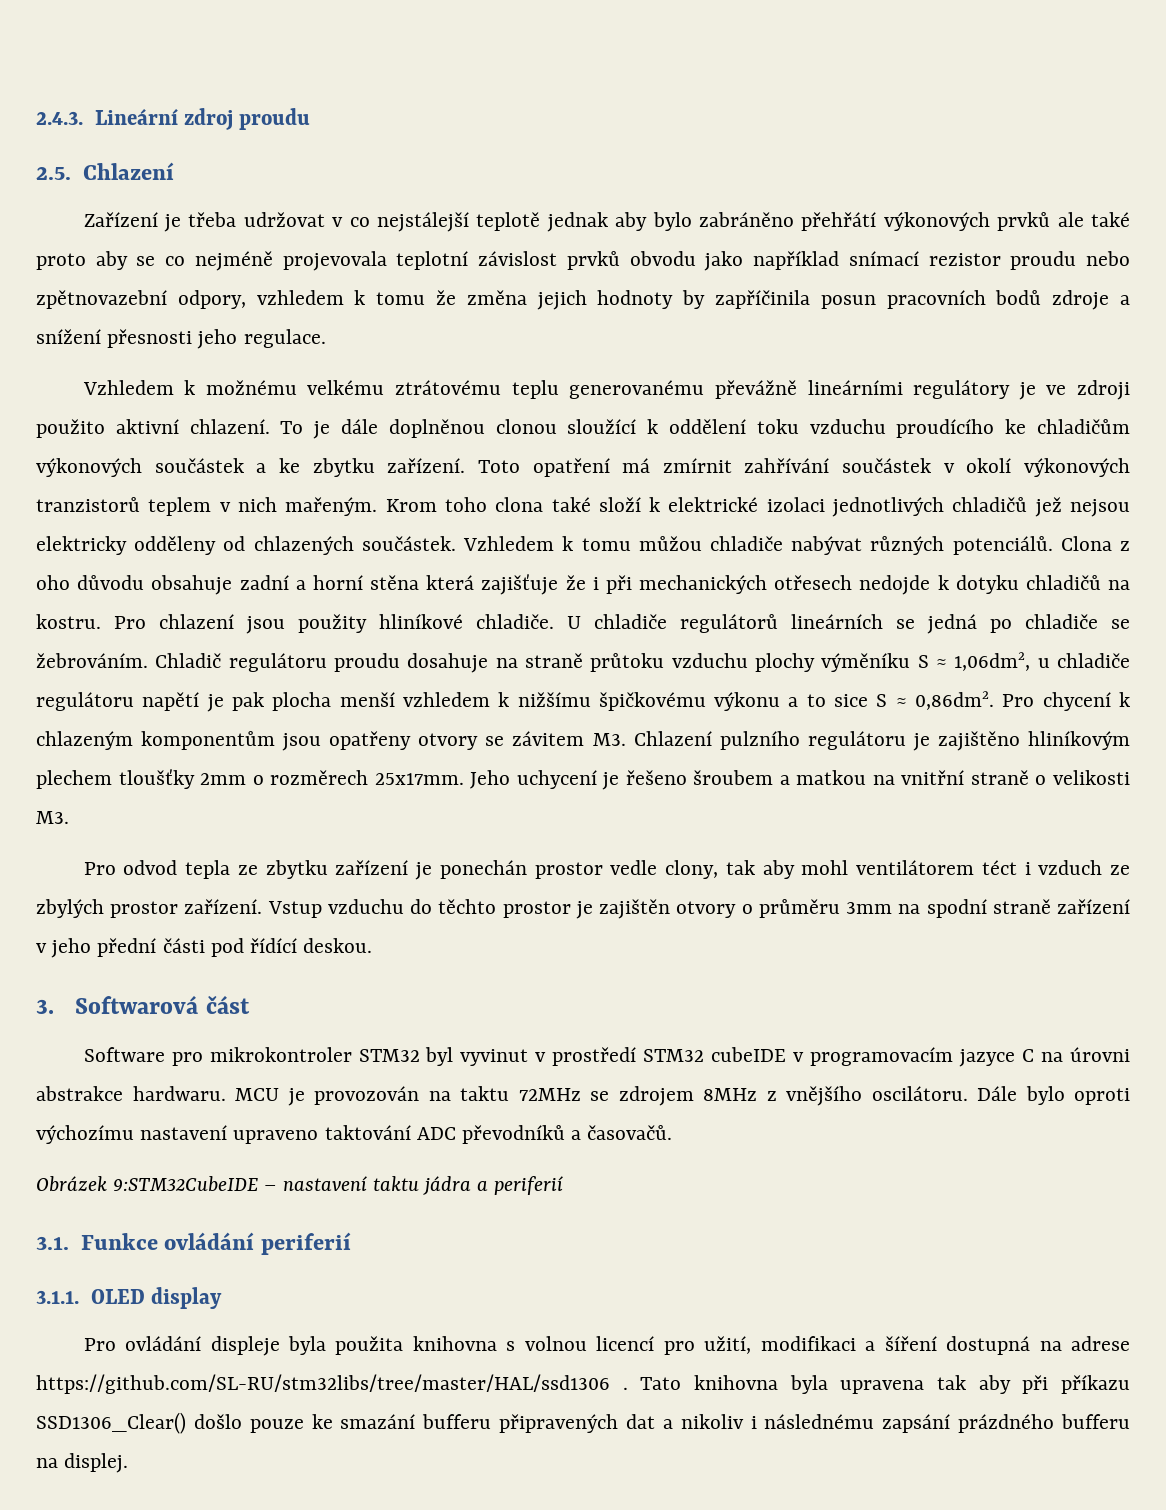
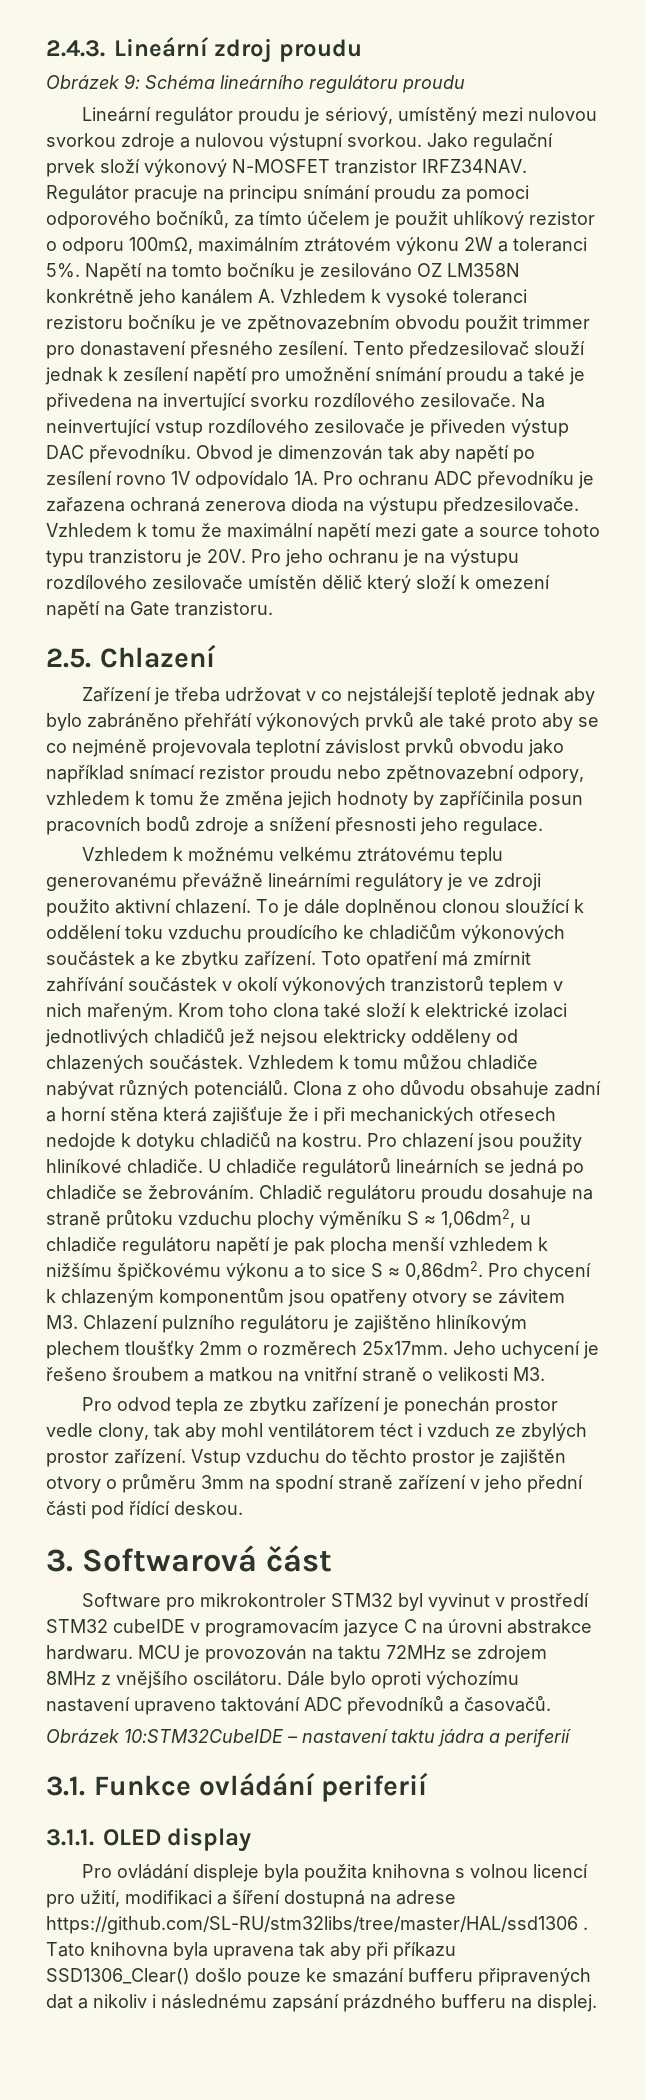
(311, 119) none -> [46,74,465,93] [81,107,597,125] [46,133,553,151] [46,159,527,177] [46,185,529,203] [46,210,595,229] [46,237,587,255] [46,263,520,281] [46,289,527,307] [46,315,590,333] [46,341,585,359] [45,367,585,385] [46,393,545,411] [46,419,569,437] [46,445,535,463] [46,471,594,489] [46,497,579,515] [46,523,600,541] [46,549,519,567] [46,575,550,593] [46,601,273,619] // Obrázek 9: Schéma lineárního regulátoru proudu // Lineární regulátor proudu je sériový, umístěný mezi nulovou svorkou zdroje a nulovou výstupní svorkou. Jako regulační prvek složí výkonový N-MOSFET tranzistor IRFZ34NAV. Regulátor pracuje na principu snímání proudu za pomoci odporového bočníků, za tímto účelem je použit uhlíkový rezistor o odporu 100mΩ, maximálním ztrátovém výkonu 2W a toleranci 5%. Napětí na tomto bočníku je zesilováno OZ LM358N konkrétně jeho kanálem A. Vzhledem k vysoké toleranci rezistoru bočníku je ve zpětnovazebním obvodu použit trimmer pro donastavení přesného zesílení. Tento předzesilovač slouží jednak k zesílení napětí pro umožnění snímání proudu a také je přivedena na invertující svorku rozdílového zesilovače. Na neinvertující vstup rozdílového zesilovače je přiveden výstup DAC převodníku. Obvod je dimenzován tak aby napětí po zesílení rovno 1V odpovídalo 1A. Pro ochranu ADC převodníku je zařazena ochraná zenerova dioda na výstupu předzesilovače. Vzhledem k tomu že maximální napětí mezi gate a source tohoto typu tranzistoru je 20V. Pro jeho ochranu je na výstupu rozdílového zesilovače umístěn dělič který složí k omezení napětí na Gate tranzistoru.
[113,1176,259,1192] 9:STM32CubeIDE -> [124,1729,283,1743] 10:STM32CubeIDE

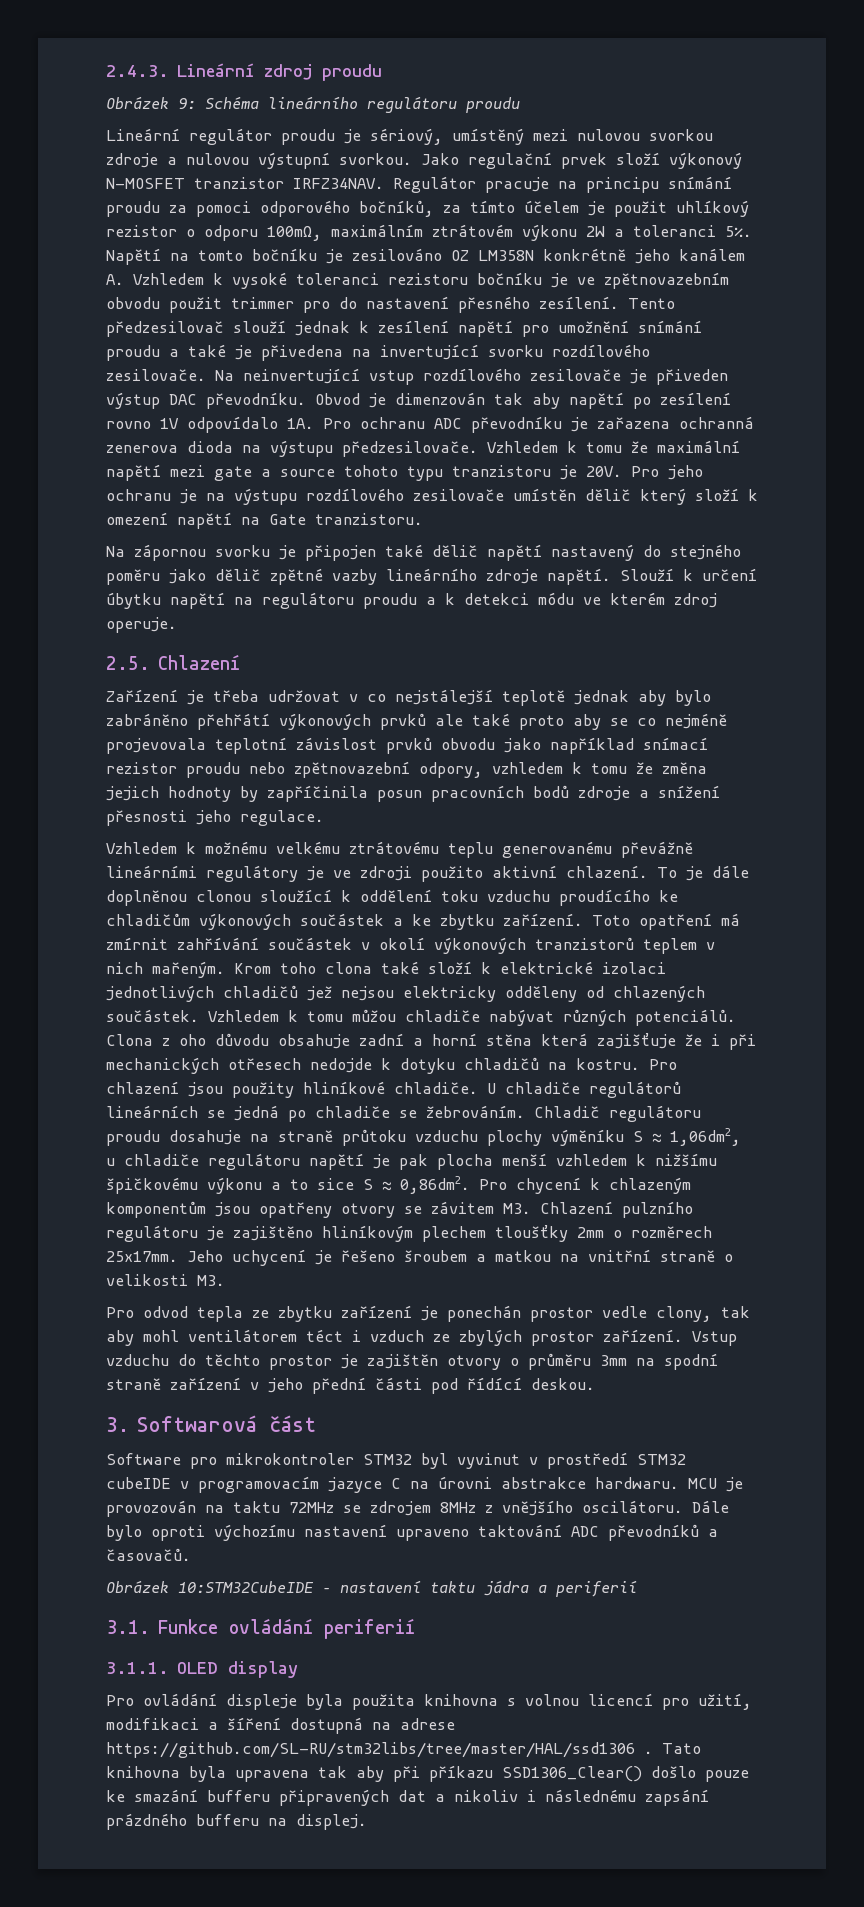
[80,341,186,356] donastavení -> [339,296,449,309] do nastavení
[130,497,200,512] ochraná -> [679,416,754,429] ochranná
(273, 608) none -> [106,544,741,561] [106,568,757,585] [106,592,717,609] [106,617,177,633] // Na zápornou svorku je připojen také dělič napětí nastavený do stejného poměru jako dělič zpětné vazby lineárního zdroje napětí. Slouží k určení úbytku napětí na regulátoru proudu a k detekci módu ve kterém zdroj operuje.

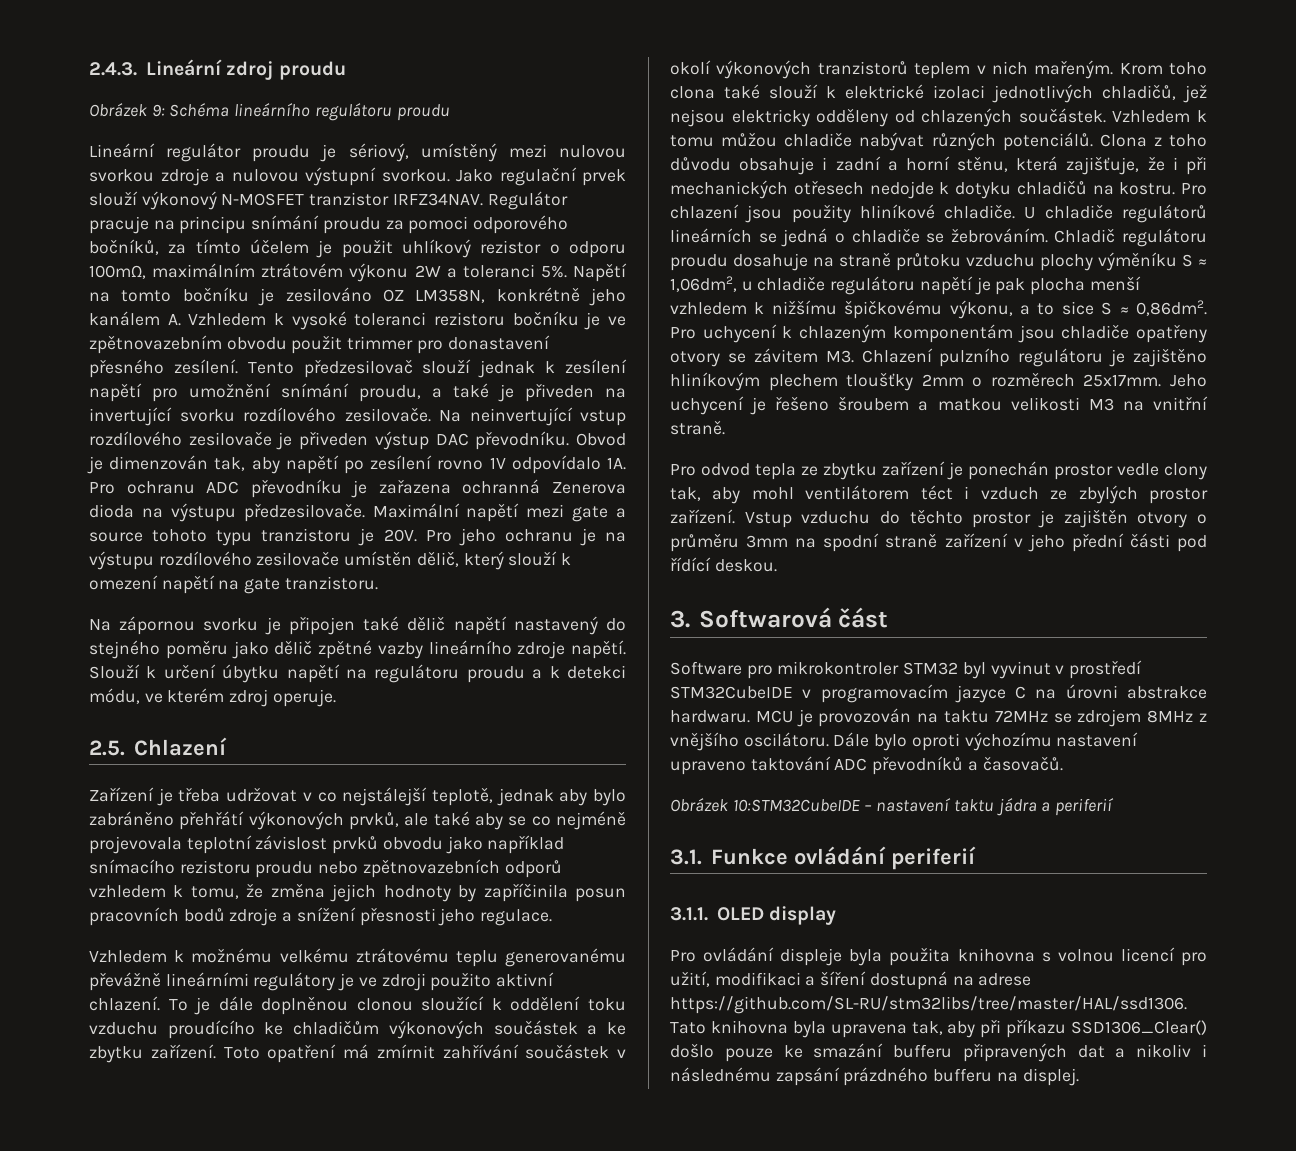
[616,152,660,165] složí -> [89,191,138,206] slouží
[478,250,534,261] LM358N -> [415,289,486,303] LM358N,
[339,296,449,309] do nastavení -> [447,335,550,350] donastavení
[106,345,160,361] proudu -> [359,385,421,402] proudu,
[261,345,343,361] přivedena -> [525,383,594,402] přiveden
[494,393,523,405] tak -> [214,457,246,471] tak,
[106,445,178,453] zenerova -> [552,482,626,494] Zenerova
[487,440,740,453] Vzhledem k tomu že maximální -> [372,503,460,518] Maximální
[585,488,739,505] dělič který složí -> [416,551,558,570] dělič, který slouží
[269,514,306,525] Gate -> [244,578,281,594] gate
[538,592,574,605] módu -> [89,688,140,704] módu,
[502,690,565,706] teplotě -> [431,787,493,806] teplotě,
[380,713,426,730] prvků -> [349,812,399,830] prvků,
[519,715,564,730] proto -> (470, 818) none
[643,737,708,750] [106,761,627,778] snímací rezistor proudu nebo zpětnovazební odpory, vzhledem k tomu -> [89,859,562,878] [89,885,239,899] snímacího rezistoru proudu nebo zpětnovazebních odporů vzhledem k tomu,
[428,961,472,974] složí -> [769,84,818,99] slouží
[223,985,298,998] chladičů -> [1102,84,1176,100] chladičů,
[179,1034,206,1046] oho -> [1169,134,1207,147] toho
(350, 1041) none -> [822,157,828,170] i
[486,1033,676,1049] stěna která zajišťuje -> [957,156,1140,175] stěnu, která zajišťuje,
[288,1110,306,1122] po -> [834,233,845,243] o
[207,1177,262,1194] výkonu -> [949,300,1013,319] výkonu,
[516,1177,581,1194] chycení -> [702,324,777,343] uchycení
[106,1201,250,1218] komponentům jsou -> [892,324,1130,343] komponentám jsou chladiče
[560,1249,733,1262] [106,1274,225,1286] na vnitřní straně o velikosti M3. -> [1010,396,1208,411] [670,420,725,435] velikosti M3 na vnitřní straně.
[656,1306,750,1322] clony, tak -> [1164,463,1207,480] [670,487,701,501] clony tak,
[637,1454,686,1465] [106,1477,171,1489] STM32 cubeIDE -> [670,686,793,699] STM32CubeIDE
[106,1742,653,1758] https://github.com/SL-RU/stm32libs/tree/master/HAL/ssd1306 . -> [670,996,1187,1014] https://github.com/SL-RU/stm32libs/tree/master/HAL/ssd1306.
[318,1766,347,1778] tak -> [911,1021,943,1035] tak,

